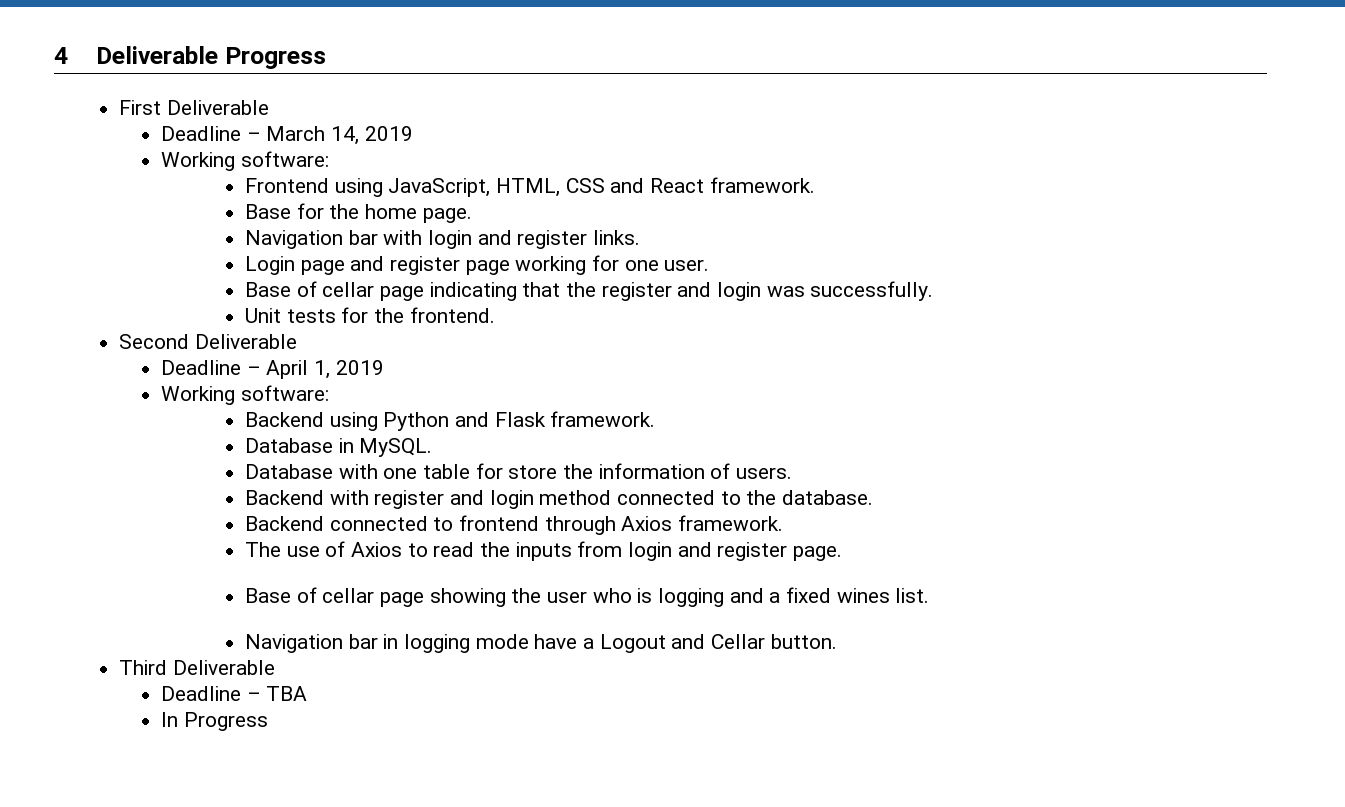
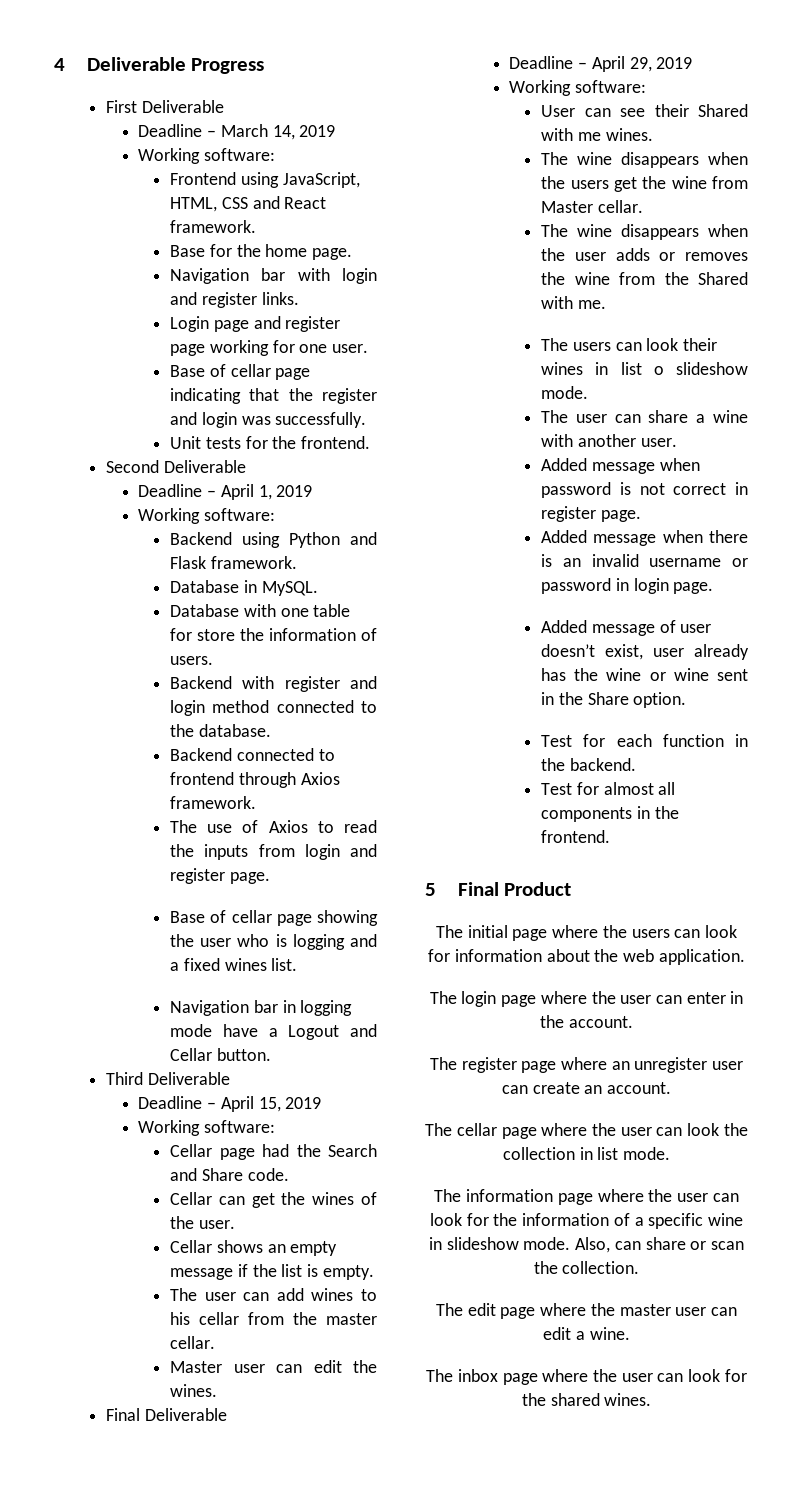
[266,686,308,701] [161,712,268,731] TBA // In Progress -> [220,1096,322,1112] [138,1120,276,1136] [170,1144,377,1160] [170,1168,289,1181] [170,1192,377,1208] [170,1216,235,1229] [170,1240,338,1256] [170,1264,374,1280] [170,1288,377,1301] [170,1312,377,1325] [170,1336,216,1349] [170,1360,377,1373] [170,1384,218,1397] [105,1408,227,1421] [509,56,693,72] [509,80,647,96] [541,104,748,117] [541,128,653,141] [541,152,748,168] [541,176,748,192] [541,200,643,213] [541,224,748,240] [541,248,748,261] [541,272,748,285] [541,296,606,309] [541,338,718,351] [541,362,748,375] [541,386,589,399] [541,410,748,423] [541,434,677,447] [541,458,700,474] [541,482,748,498] [541,506,641,522] [541,530,748,546] [541,554,748,567] [541,578,714,594] [541,620,712,636] [541,644,749,660] [541,668,748,681] [541,692,687,708] [541,734,748,747] [541,758,636,771] [541,782,676,795] [541,806,679,822] [541,830,611,843] [425,882,572,896] [435,925,738,941] [428,949,745,965] [429,991,744,1007] [540,1015,633,1028] [429,1057,744,1073] [501,1082,672,1094] [425,1123,748,1139] [502,1147,671,1160] [434,1189,739,1205] [429,1213,744,1229] [428,1237,745,1253] [533,1261,640,1274] [435,1303,738,1319] [543,1327,630,1340] [426,1369,747,1385] [521,1393,652,1406] April 15, 2019 // Working software: // Cellar page had the Search and Share code. // Cellar can get the wines of the user. // Cellar shows an empty message if the list is empty. // The user can add wines to his cellar from the master cellar. // Master user can edit the wines. // Final Deliverable // Deadline – April 29, 2019 // Working software: // User can see their Shared with me wines. // The wine disappears when the users get the wine from Master cellar. // The wine disappears when the user adds or removes the wine from the Shared with me. // The users can look their wines in list o slideshow mode. // The user can share a wine with another user. // Added message when password is not correct in register page. // Added message when there is an invalid username or password in login page. // Added message of user doesn’t exist, user already has the wine or wine sent in the Share option. // Test for each function in the backend. // Test for almost all components in the frontend. // 5 Final Product // The initial page where the users can look for information about the web application. // The login page where the user can enter in the account. // The register page where an unregister user can create an account. // The cellar page where the user can look the collection in list mode. // The information page where the user can look for the information of a specific wine in slideshow mode. Also, can share or scan the collection. // The edit page where the master user can edit a wine. // The inbox page where the user can look for the shared wines.

